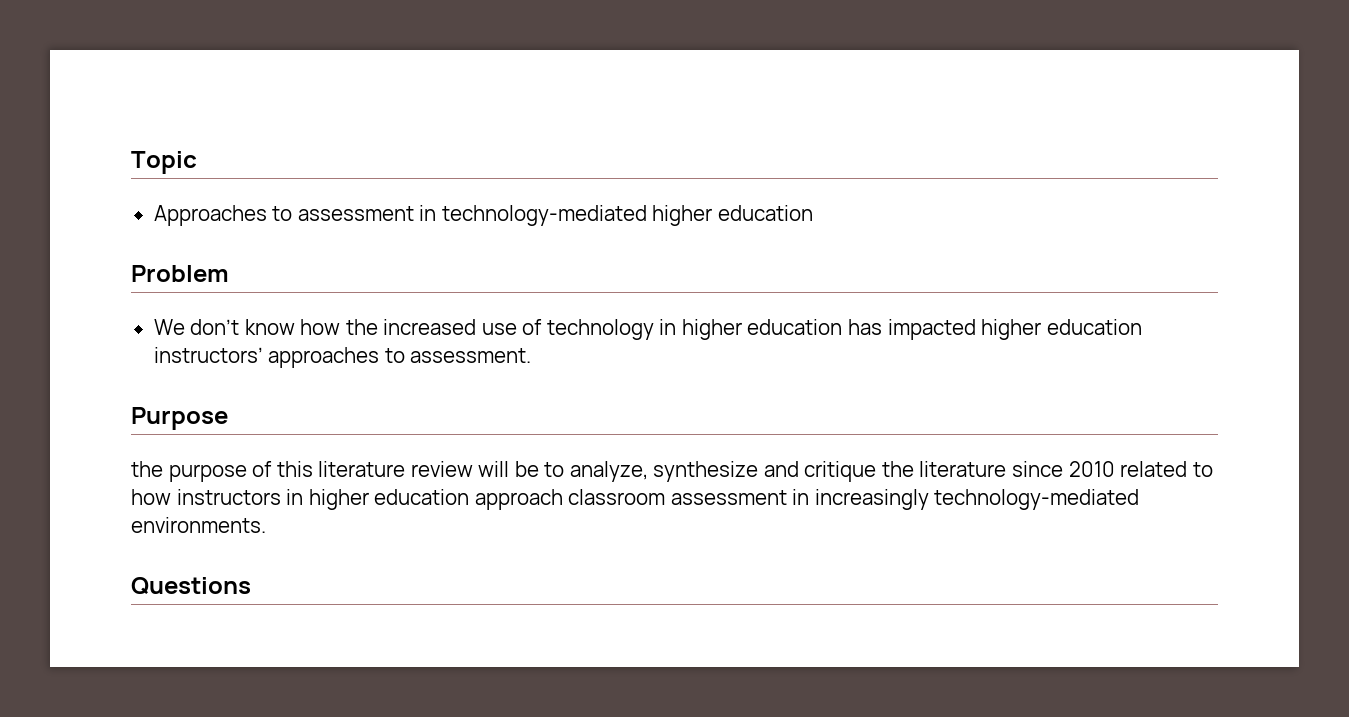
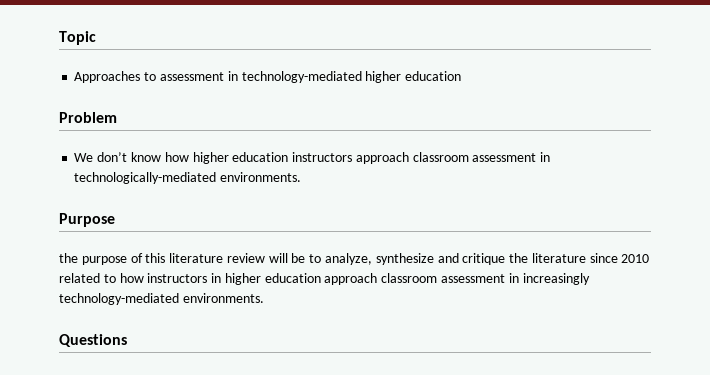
[345,319,1142,340] [153,347,532,368] the increased use of technology in higher education has impacted higher education instructors’ approaches to assessment. -> [192,152,551,164] [74,172,302,184] higher education instructors approach classroom assessment in technologically-mediated environments.

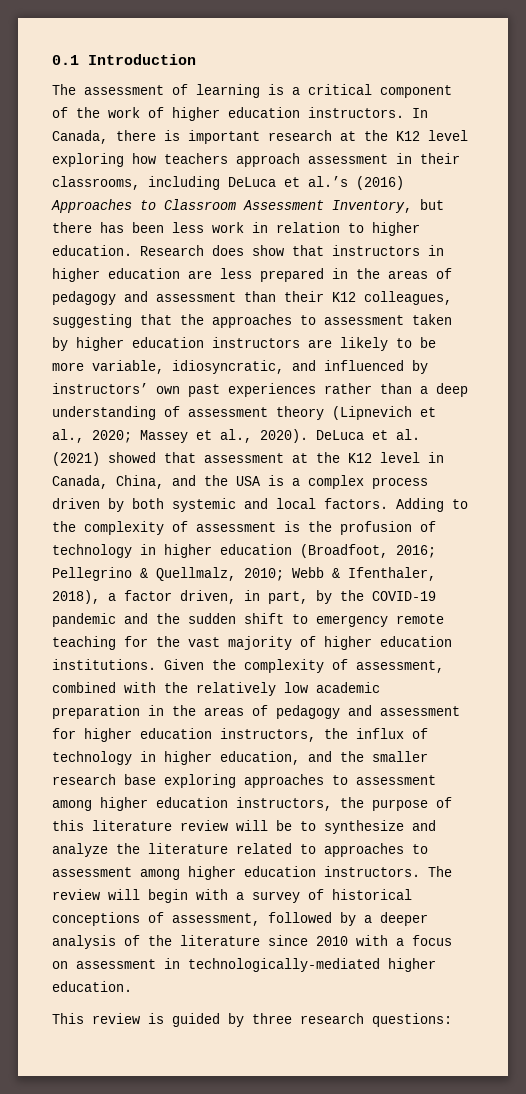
[59,31,96,45] [74,71,462,83] [59,112,117,123] [74,152,551,164] [74,172,302,184] [59,213,115,227] Topic // Approaches to assessment in technology-mediated higher education // Problem // We don’t know how higher education instructors approach classroom assessment in technologically-mediated environments. // Purpose // -> [52,54,196,65] [52,84,452,98] [52,107,428,121] [52,130,468,144] [52,153,460,167] [52,176,404,190] [51,199,444,213] [52,222,420,236] [52,245,444,256] [52,268,452,282] [52,291,452,305] [52,314,452,328] [52,337,436,351] [52,360,428,374] [52,383,468,397] [52,406,436,420] [52,429,420,443] [52,452,444,466] [52,475,428,489] [52,498,468,512] [52,521,436,535] [52,544,436,558] [52,567,436,581] [52,590,436,604] [52,613,444,627] [52,636,452,650] [52,659,444,673] [52,682,380,696] [52,705,460,719] [52,728,428,742] [52,751,428,765] [52,774,436,788] [52,797,332,811] 0.1 Introduction // The assessment of learning is a critical component of the work of higher education instructors. In Canada, there is important research at the K12 level exploring how teachers approach assessment in their classrooms, including DeLuca et al.’s (2016) Approaches to Classroom Assessment Inventory, but there has been less work in relation to higher education. Research does show that instructors in higher education are less prepared in the areas of pedagogy and assessment than their K12 colleagues, suggesting that the approaches to assessment taken by higher education instructors are likely to be more variable, idiosyncratic, and influenced by instructors’ own past experiences rather than a deep understanding of assessment theory (Lipnevich et al., 2020; Massey et al., 2020). DeLuca et al. (2021) showed that assessment at the K12 level in Canada, China, and the USA is a complex process driven by both systemic and local factors. Adding to the complexity of assessment is the profusion of technology in higher education (Broadfoot, 2016; Pellegrino & Quellmalz, 2010; Webb & Ifenthaler, 2018), a factor driven, in part, by the COVID-19 pandemic and the sudden shift to emergency remote teaching for the vast majority of higher education institutions. Given the complexity of assessment, combined with the relatively low academic preparation in the areas of pedagogy and assessment for higher education instructors, the influx of technology in higher education, and the smaller research base exploring approaches to assessment among higher education instructors,
[325,253,373,265] analyze, -> (316, 826) none
[462,253,650,265] [59,273,590,285] [59,293,264,305] [59,334,127,347] critique the literature since 2010 related to how instructors in higher education approach classroom assessment in increasingly technology-mediated environments. // Questions -> [52,843,428,857] [52,866,452,880] [52,889,412,903] [52,912,428,926] [52,935,452,949] [52,958,436,972] [52,981,132,992] [52,1013,452,1027] analyze the literature related to approaches to assessment among higher education instructors. The review will begin with a survey of historical conceptions of assessment, followed by a deeper analysis of the literature since 2010 with a focus on assessment in technologically-mediated higher education. // This review is guided by three research questions:

